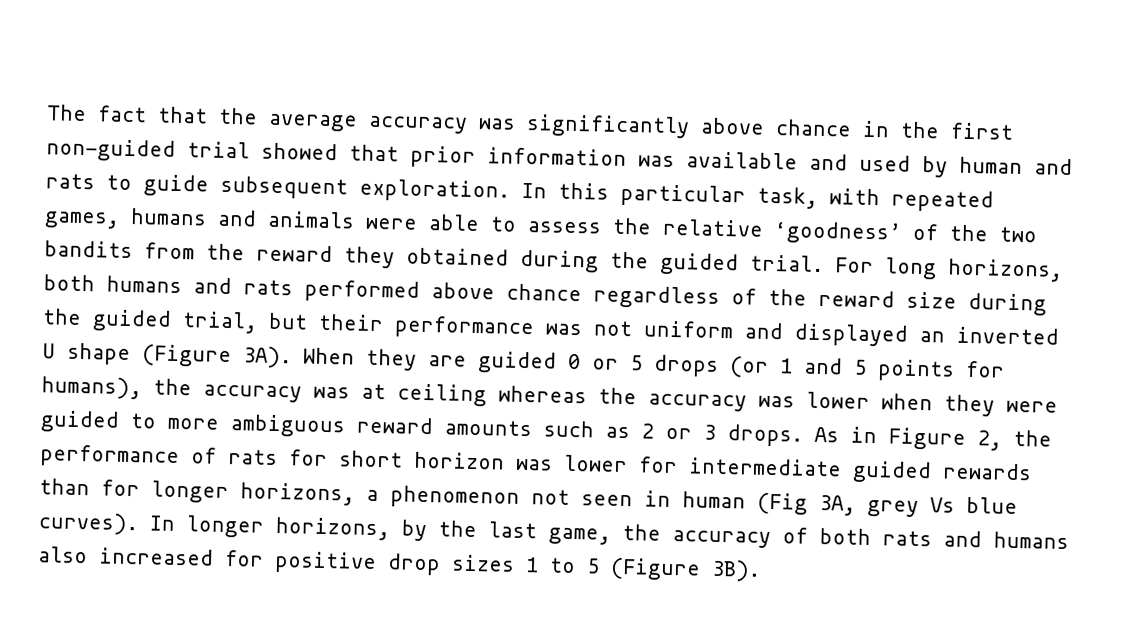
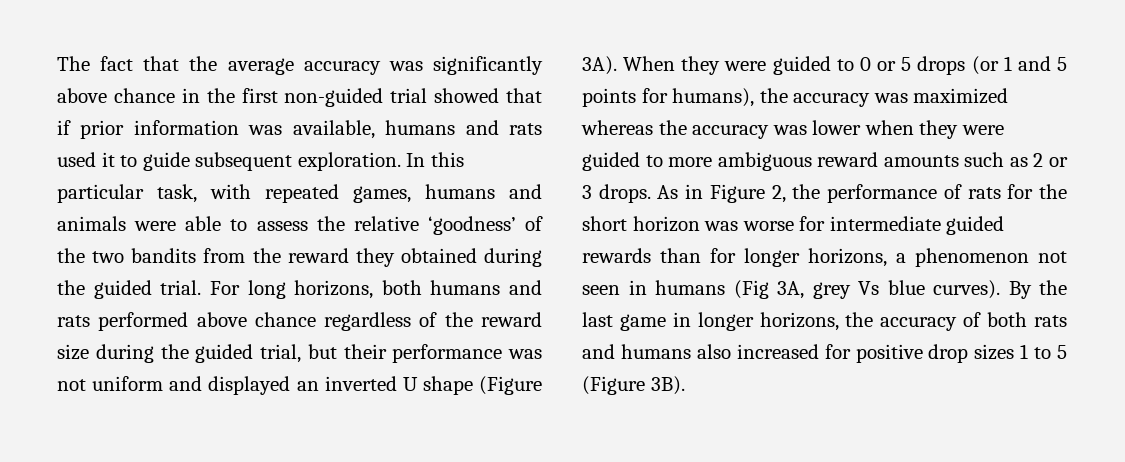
(399, 153) none -> [57,120,71,135] if
[686,151,1073,178] [45,173,95,190] available and used by human and rats -> [292,120,542,139] [57,152,115,167] available, humans and rats used it
[428,351,557,374] are guided -> [724,56,854,75] were guided to
[361,383,487,407] at ceiling -> [913,88,1009,104] maximized
(328, 458) none -> [1039,184,1067,199] the
[563,454,628,473] lower -> [742,221,794,231] worse
[682,491,746,509] human -> [655,280,725,295] humans
[149,515,611,545] In longer horizons, by the last game, -> [1008,280,1067,299] [582,312,839,331] By the last game in longer horizons,

